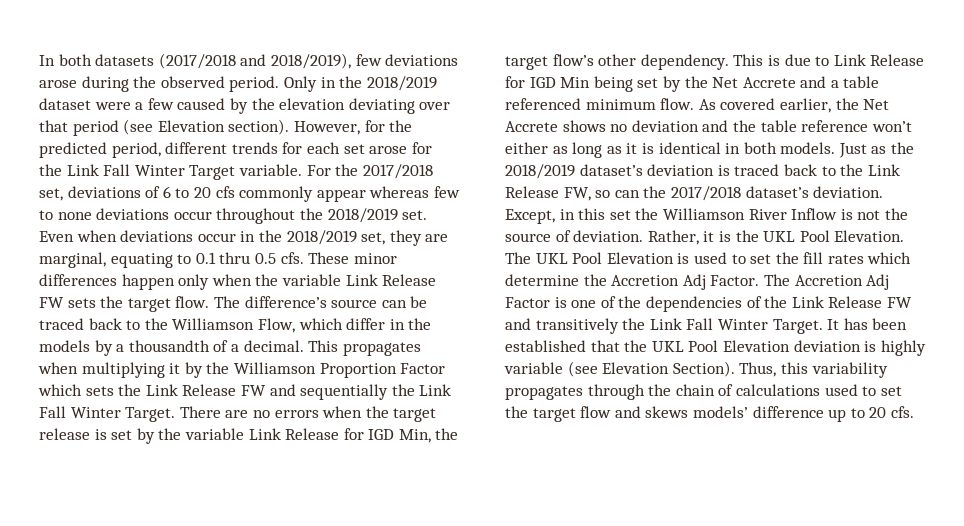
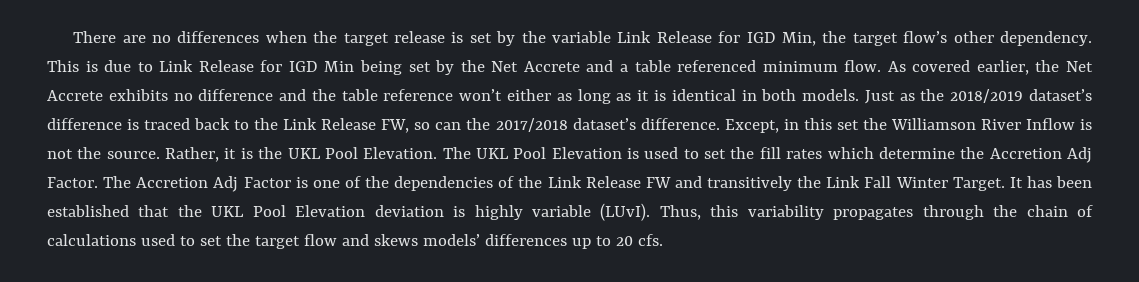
[39,53,459,69] [39,76,437,92] [39,98,451,114] [39,119,413,136] [39,142,432,158] [39,164,433,180] [39,186,460,202] [39,208,428,224] [39,230,449,246] [39,252,397,268] [39,274,437,290] [39,296,428,312] [39,318,432,333] [39,340,421,356] [38,362,446,378] [38,384,452,400] [39,406,176,422] In both datasets (2017/2018 and 2018/2019), few deviations arose during the observed period. Only in the 2018/2019 dataset were a few caused by the elevation deviating over that period (see Elevation section). However, for the predicted period, different trends for each set arose for the Link Fall Winter Target variable. For the 2017/2018 set, deviations of 6 to 20 cfs commonly appear whereas few to none deviations occur throughout the 2018/2019 set. Even when deviations occur in the 2018/2019 set, they are marginal, equating to 0.1 thru 0.5 cfs. These minor differences happen only when the variable Link Release FW sets the target flow. The difference’s source can be traced back to the Williamson Flow, which differ in the models by a thousandth of a decimal. This propagates when multiplying it by the Williamson Proportion Factor which sets the Link Release FW and sequentially the Link Fall Winter Target. -> (73, 37) none
[274,410,319,418] errors -> [177,31,260,43] differences
[562,120,699,132] shows no deviation -> [108,89,274,101] exhibits no difference
[647,164,715,176] deviation -> [47,118,122,130] difference
[813,186,884,198] deviation. -> [640,118,720,130] difference.
[505,230,644,242] source of deviation. -> [106,151,160,159] source.
[567,361,735,377] (see Elevation Section). -> [600,203,651,221] (LUvI).
[752,406,824,418] difference -> [484,234,567,246] differences

